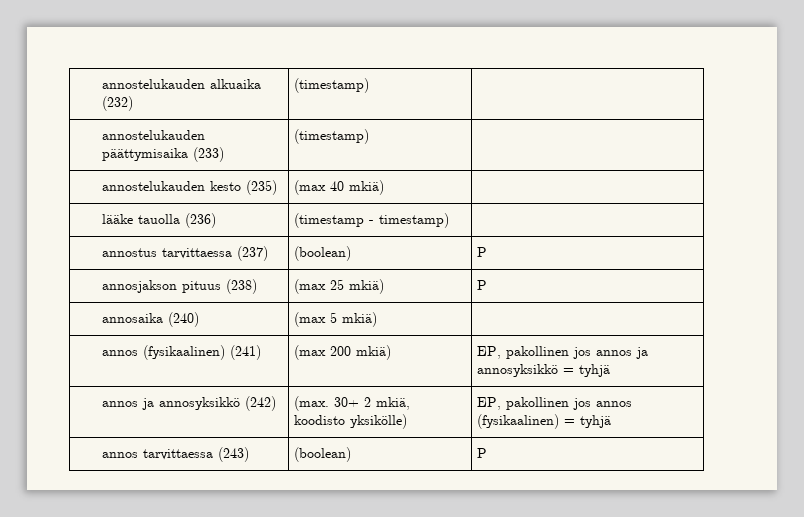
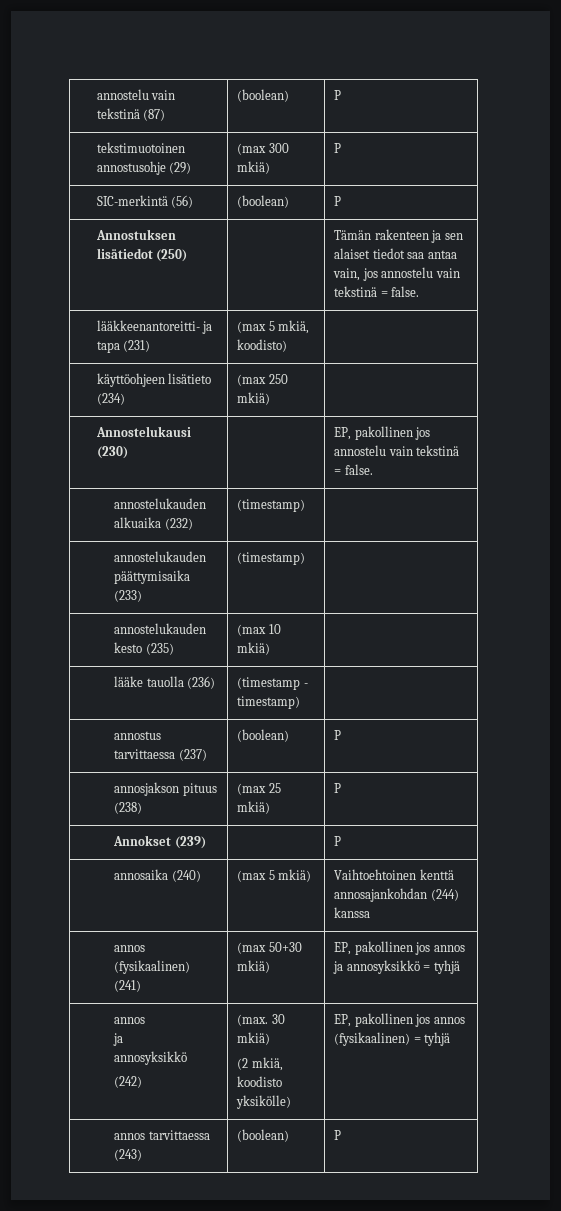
(102, 84) none -> [96,89,176,100] [96,108,166,121] [237,89,290,102] [334,90,342,100] [96,142,185,153] [96,161,192,175] [237,143,289,155] [237,161,271,174] [334,143,342,153] [96,195,194,208] [237,195,290,208] [334,196,342,206] [95,229,176,240] [96,248,188,262] [334,229,463,243] [334,248,457,259] [333,267,460,281] [334,286,420,297] [96,320,213,334] [96,340,151,353] [237,320,310,334] [237,339,288,352] [96,373,212,387] [96,393,125,405] [237,374,288,386] [237,392,271,405] [95,426,191,437] [96,446,128,459] [334,426,431,440] [334,445,460,456] [334,464,373,475] annostelu vain tekstinä (87) | (boolean) | P // tekstimuotoinen annostusohje (29) | (max 300 mkiä) | P // SIC-merkintä (56) | (boolean) | P // Annostuksen lisätiedot (250) | | Tämän rakenteen ja sen alaiset tiedot saa antaa vain, jos annostelu vain tekstinä = false. // lääkkeenantoreitti- ja tapa (231) | (max 5 mkiä, koodisto) | // käyttöohjeen lisätieto (234) | (max 250 mkiä) | // Annostelukausi (230) | | EP, pakollinen jos annostelu vain tekstinä = false. //
[330,181,345,191] 40 -> [268,624,281,634] 10
(488, 285) none -> [113,835,206,849] [334,836,342,846] // Annokset (239) | | P
(378, 319) none -> [334,869,454,880] [334,888,459,902] [334,907,371,918] Vaihtoehtoinen kenttä annosajankohdan (244) kanssa
[330,346,352,356] 200 -> [268,942,302,952] 50+30
[142,397,241,410] ja annosyksikkö -> [113,1033,124,1046] [114,1051,188,1065] // ja // annosyksikkö //
[334,397,372,407] 30+ 2 -> [271,1014,285,1024] [237,1032,271,1045] [237,1058,249,1070] 30 mkiä) // (2

